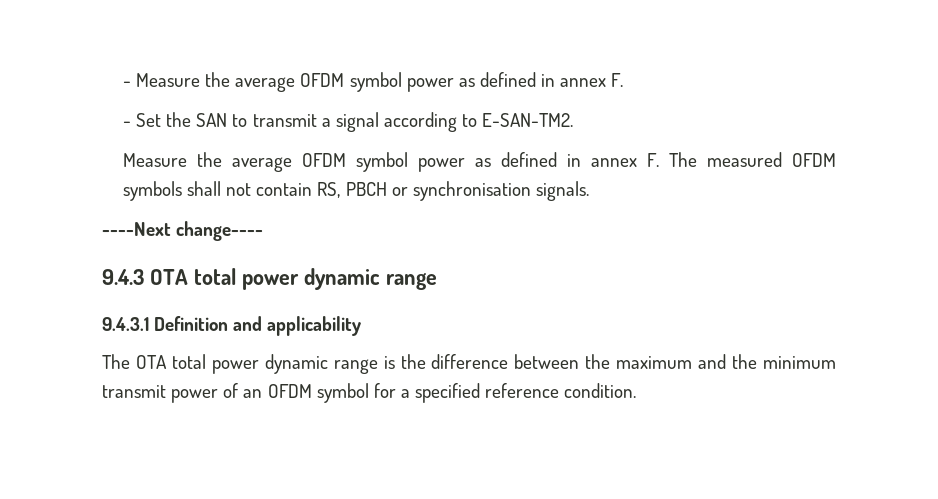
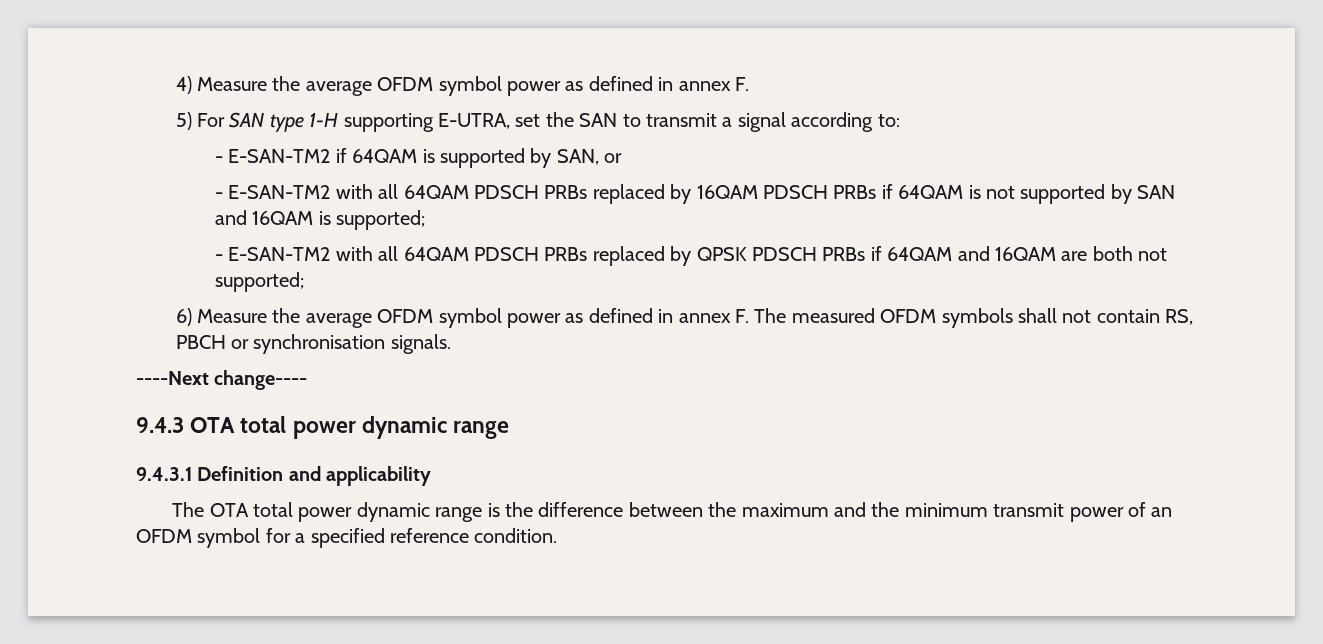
[122,81,131,87] - -> [175,76,192,94] 4)
[122,113,162,127] - Set -> [175,112,541,132] 5) For SAN type 1-H supporting E-UTRA, set
[462,113,574,127] to E-SAN-TM2. // -> [877,114,900,127] [215,148,623,168] [215,184,1176,204] [215,210,426,230] [215,246,1168,266] [215,272,305,292] [175,308,192,326] to: // - E-SAN-TM2 if 64QAM is supported by SAN, or // - E-SAN-TM2 with all 64QAM PDSCH PRBs replaced by 16QAM PDSCH PRBs if 64QAM is not supported by SAN and 16QAM is supported; // - E-SAN-TM2 with all 64QAM PDSCH PRBs replaced by QPSK PDSCH PRBs if 64QAM and 16QAM are both not supported; // 6)

